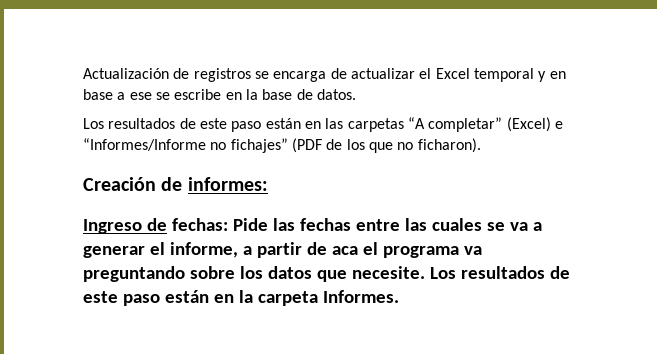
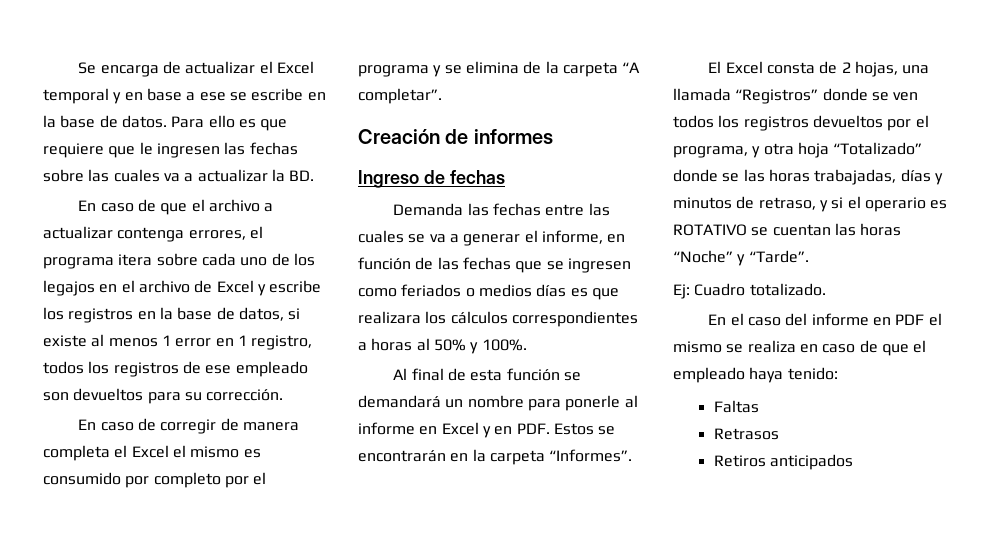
[83,68,269,82] Actualización de registros se -> [78,62,97,74] Se
[83,117,563,132] [83,138,481,153] // Los resultados de este paso están en las carpetas “A completar” (Excel) e “Informes/Informe no fichajes” (PDF de los que no ficharon). -> [171,115,288,131] [43,142,298,158] [43,169,315,182] [78,199,274,215] [43,226,263,242] [43,253,315,269] [43,280,322,296] [43,307,301,323] [43,334,313,350] [43,361,308,377] [43,388,284,404] [78,418,300,434] [43,445,261,461] [43,472,267,488] [358,61,641,77] [358,88,442,104] Para ello es que requiere que le ingresen las fechas sobre las cuales va a actualizar la BD. // En caso de que el archivo a actualizar contenga errores, el programa itera sobre cada uno de los legajos en el archivo de Excel y escribe los registros en la base de datos, si existe al menos 1 error en 1 registro, todos los registros de ese empleado son devueltos para su corrección. // En caso de corregir de manera completa el Excel el mismo es consumido por completo por el programa y se elimina de la carpeta “A completar”.
[187,177,268,191] informes: -> [473,129,553,144] informes
[171,218,268,231] fechas: Pide -> [449,170,505,184] [393,203,464,216] fechas // Demanda
[242,242,482,258] [83,266,570,282] [83,290,399,306] a partir de aca el programa va preguntando sobre los datos que necesite. Los resultados de este paso están en la carpeta Informes. -> [607,234,626,243] [358,257,631,273] [358,284,619,300] [358,311,638,327] [358,338,527,354] [393,368,582,381] [358,395,638,411] [358,422,616,438] [358,449,633,465] [708,61,930,77] [673,88,919,104] [673,115,929,131] [673,142,923,158] [673,169,943,185] [673,196,948,212] [673,223,902,236] [673,250,809,266] [673,283,826,299] [708,313,942,326] [673,340,927,356] [673,367,838,383] [713,400,759,413] [713,428,779,440] [713,454,853,470] en función de las fechas que se ingresen como feriados o medios días es que realizara los cálculos correspondientes a horas al 50% y 100%. // Al final de esta función se demandará un nombre para ponerle al informe en Excel y en PDF. Estos se encontrarán en la carpeta “Informes”. // El Excel consta de 2 hojas, una llamada “Registros” donde se ven todos los registros devueltos por el programa, y otra hoja “Totalizado” donde se las horas trabajadas, días y minutos de retraso, y si el operario es ROTATIVO se cuentan las horas “Noche” y “Tarde”. // Ej: Cuadro totalizado. // En el caso del informe en PDF el mismo se realiza en caso de que el empleado haya tenido: // Faltas // Retrasos // Retiros anticipados

